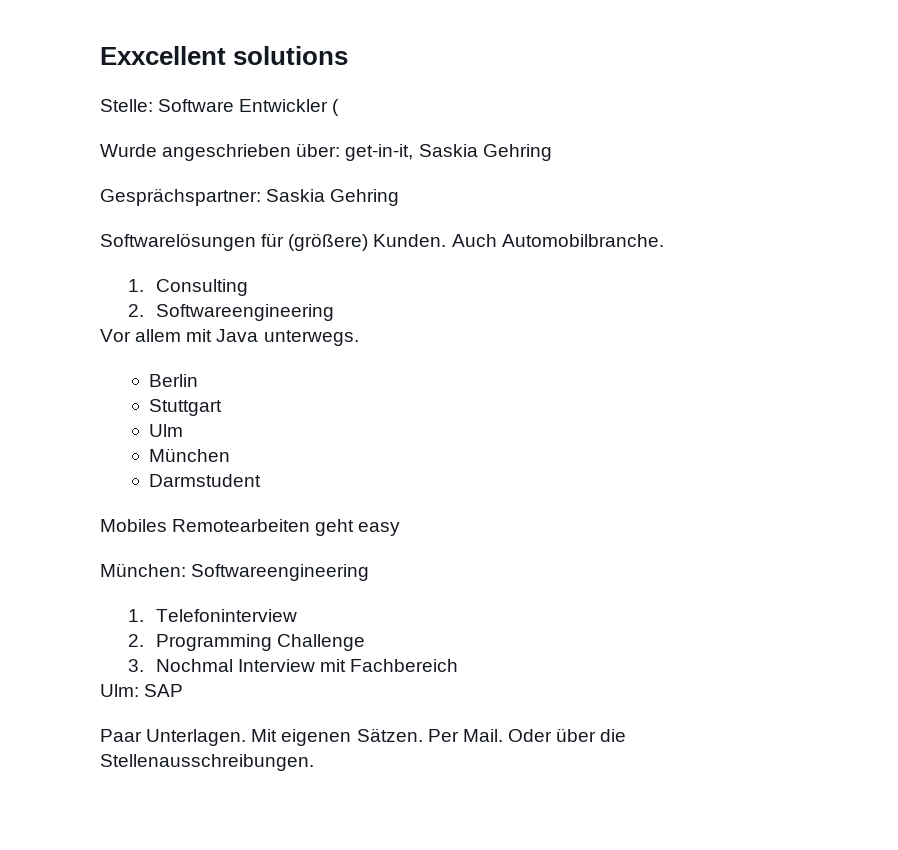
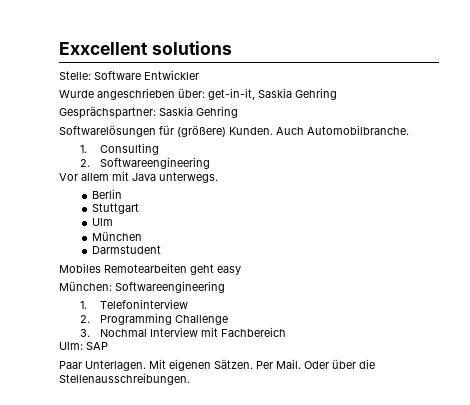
[332,99,340,116] ( -> (199, 75) none

